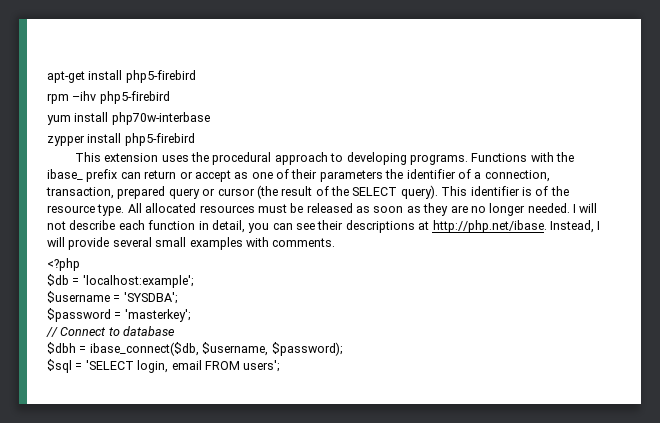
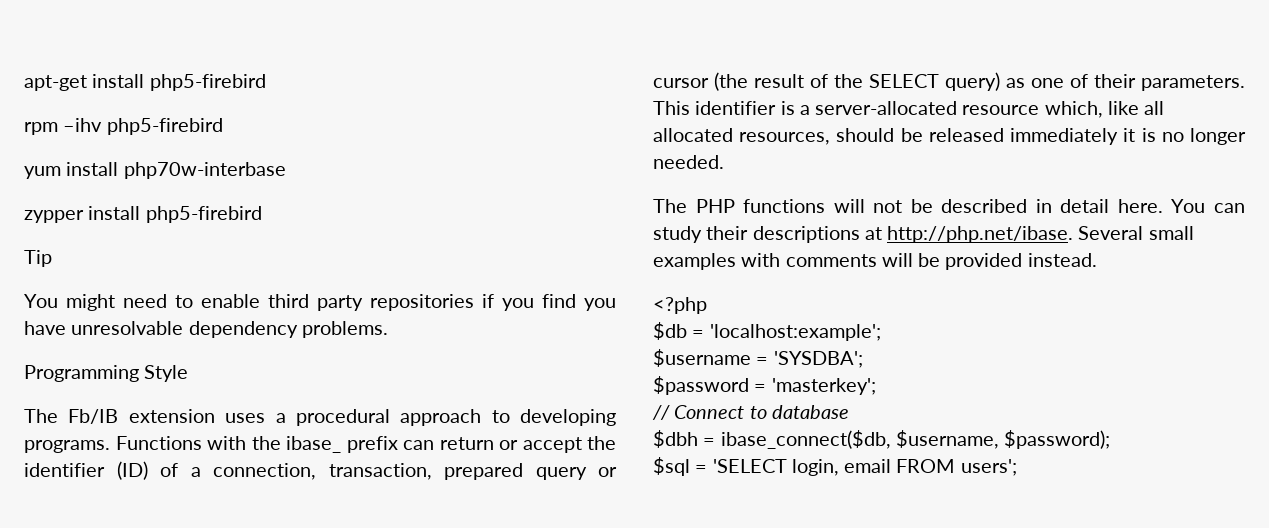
[74,152,101,162] This -> [24,250,52,267] [24,294,616,311] [24,321,388,338] [24,365,189,382] [24,409,119,424] Tip // You might need to enable third party repositories if you find you have unresolvable dependency problems. // Programming Style // The Fb/IB
[191,152,210,162] the -> [275,413,286,423] a
[234,169,383,182] as one of their parameters -> (582, 445) none
(456, 174) none -> [116,461,148,480] (ID)
[400,185,569,199] [47,203,598,216] [47,220,601,233] [47,237,336,250] query). This identifier is of the resource type. All allocated resources must be released as soon as they are no longer needed. I will not describe each function in detail, you can see their descriptions at http://php.net/ibase. Instead, I will provide several small examples with comments. -> [945,72,1245,91] [653,101,1165,118] [653,128,1246,145] [653,155,724,169] [653,199,1245,213] [653,226,1194,243] [653,253,1097,270] query) as one of their parameters. This identifier is a server-allocated resource which, like all allocated resources, should be released immediately it is no longer needed. // The PHP functions will not be described in detail here. You can study their descriptions at http://php.net/ibase. Several small examples with comments will be provided instead.

